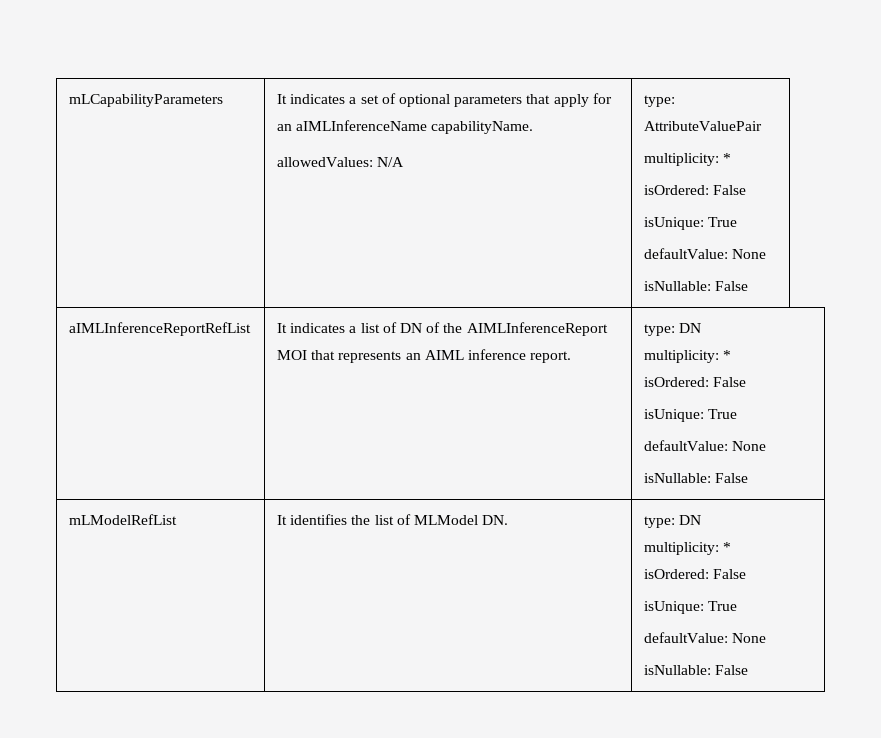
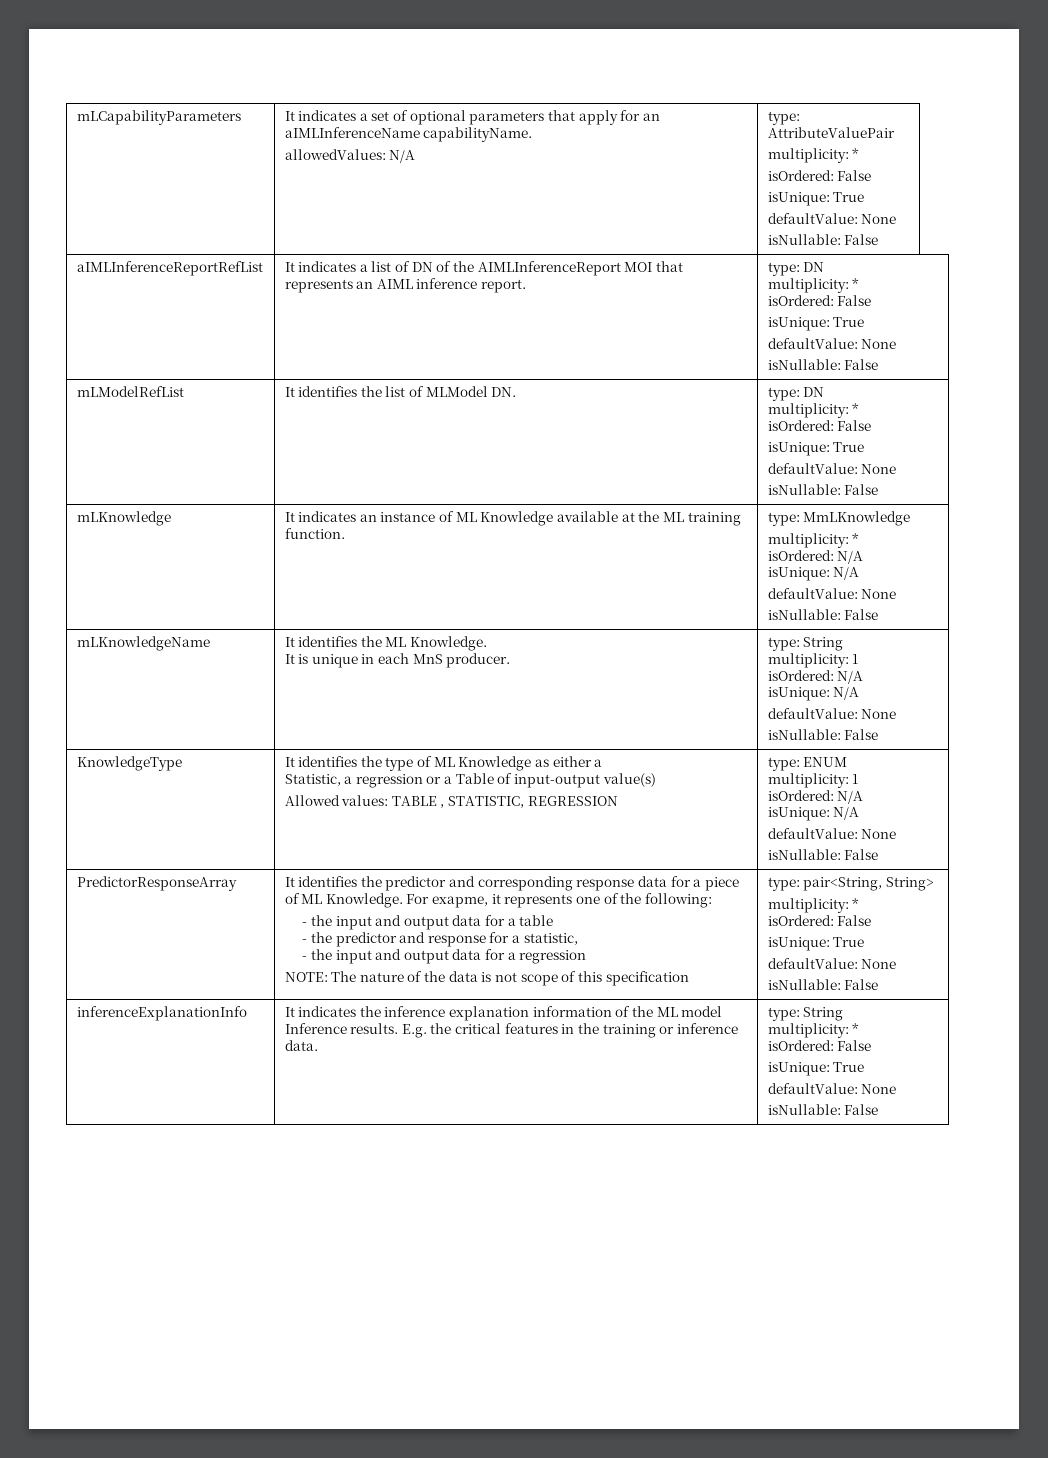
(749, 670) none -> [76,511,171,526] [284,511,741,526] [284,528,345,539] [767,511,911,526] [767,533,860,548] [767,550,864,564] [767,567,860,581] [767,588,897,599] [767,609,879,620] [76,636,210,651] [284,636,488,651] [284,653,511,668] [767,637,844,651] [767,653,859,668] [767,670,864,684] [767,687,860,701] [767,708,897,719] [767,729,879,740] [76,756,182,771] [284,756,603,771] [284,773,656,788] [284,795,618,808] [767,757,848,771] [767,773,859,788] [767,790,864,804] [767,807,860,821] [767,828,897,839] [767,849,879,860] [76,876,237,891] [284,876,739,891] [284,893,712,908] [302,915,554,930] [302,932,578,947] [302,949,587,964] [284,971,689,986] [767,877,934,891] [767,898,860,913] [767,915,872,926] [767,937,865,951] [767,958,897,969] [767,979,879,990] [76,1006,247,1021] [284,1006,723,1021] [284,1023,738,1038] [284,1040,318,1051] [767,1007,844,1021] [767,1023,860,1038] [767,1040,872,1051] [767,1062,865,1076] [767,1083,897,1094] [767,1104,879,1115] // mLKnowledge | It indicates an instance of ML Knowledge available at the ML training function. | type: MmLKnowledge // multiplicity: * // isOrdered: N/A // isUnique: N/A // defaultValue: None // isNullable: False // mLKnowledgeName | It identifies the ML Knowledge. // It is unique in each MnS producer. | type: String // multiplicity: 1 // isOrdered: N/A // isUnique: N/A // defaultValue: None // isNullable: False // KnowledgeType | It identifies the type of ML Knowledge as either a // Statistic, a regression or a Table of input-output value(s) // Allowed values: TABLE , STATISTIC, REGRESSION | type: ENUM // multiplicity: 1 // isOrdered: N/A // isUnique: N/A // defaultValue: None // isNullable: False // PredictorResponseArray | It identifies the predictor and corresponding response data for a piece of ML Knowledge. For exapme, it represents one of the following: // - the input and output data for a table // - the predictor and response for a statistic, // - the input and output data for a regression // NOTE: The nature of the data is not scope of this specification | type: pair<String, String> // multiplicity: * // isOrdered: False // isUnique: True // defaultValue: None // isNullable: False // inferenceExplanationInfo | It indicates the inference explanation information of the ML model Inference results. E.g. the critical features in the training or inference data. | type: String // multiplicity: * // isOrdered: False // isUnique: True // defaultValue: None // isNullable: False

